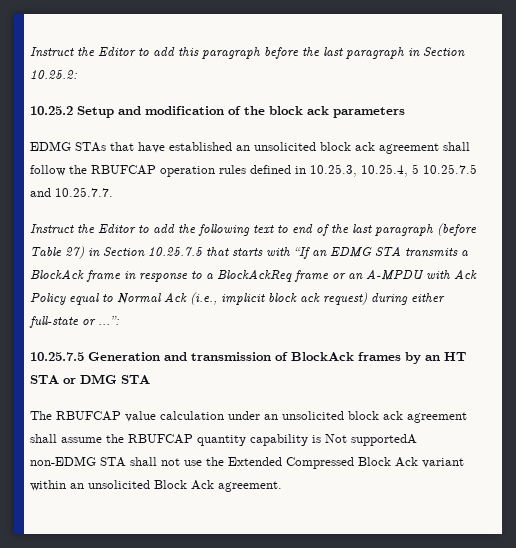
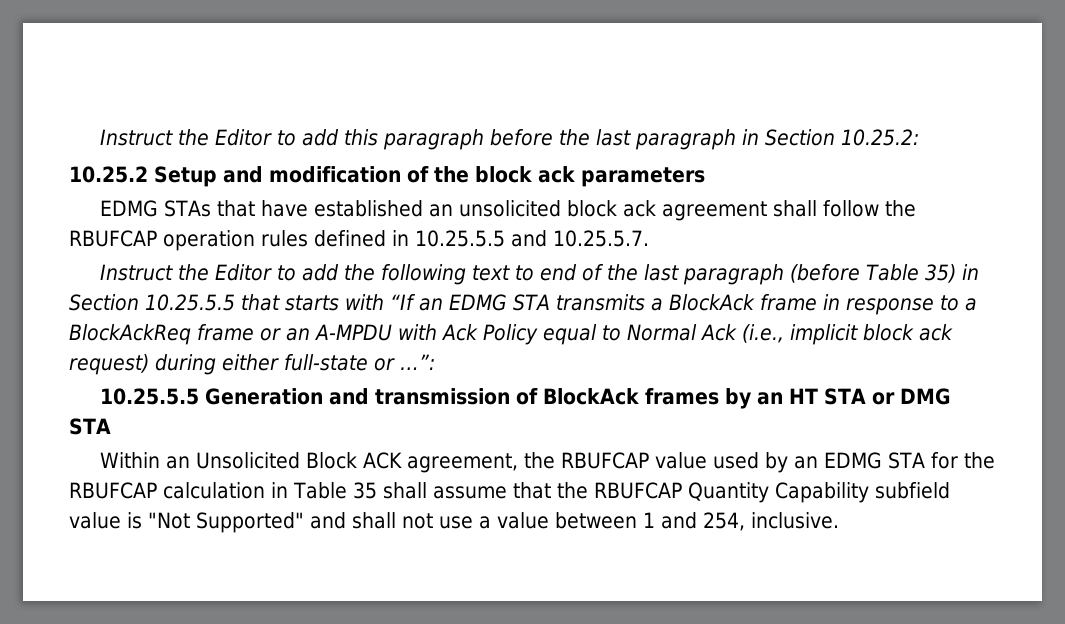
[310,164,477,177] [30,187,113,197] 10.25.3, 10.25.4, 5 10.25.7.5 and 10.25.7.7. -> [415,230,649,247] 10.25.5.5 and 10.25.5.7.
[65,246,203,259] 27) in Section 10.25.7.5 -> [924,264,979,283] [69,294,235,311] 35) in Section 10.25.5.5
[30,352,84,361] 10.25.7.5 -> [100,388,200,405] 10.25.5.5
[30,411,467,423] The RBUFCAP value calculation under an unsolicited block ack agreement -> [100,452,996,473] [69,482,377,499] Within an Unsolicited Block ACK agreement, the RBUFCAP value used by an EDMG STA for the RBUFCAP calculation in Table 35
[106,434,417,446] [30,456,464,469] [30,480,282,492] the RBUFCAP quantity capability is Not supportedA non-EDMG STA shall not use the Extended Compressed Block Ack variant within an unsolicited Block Ack agreement. -> [512,482,950,503] [69,512,839,533] that the RBUFCAP Quantity Capability subfield value is "Not Supported" and shall not use a value between 1 and 254, inclusive.

